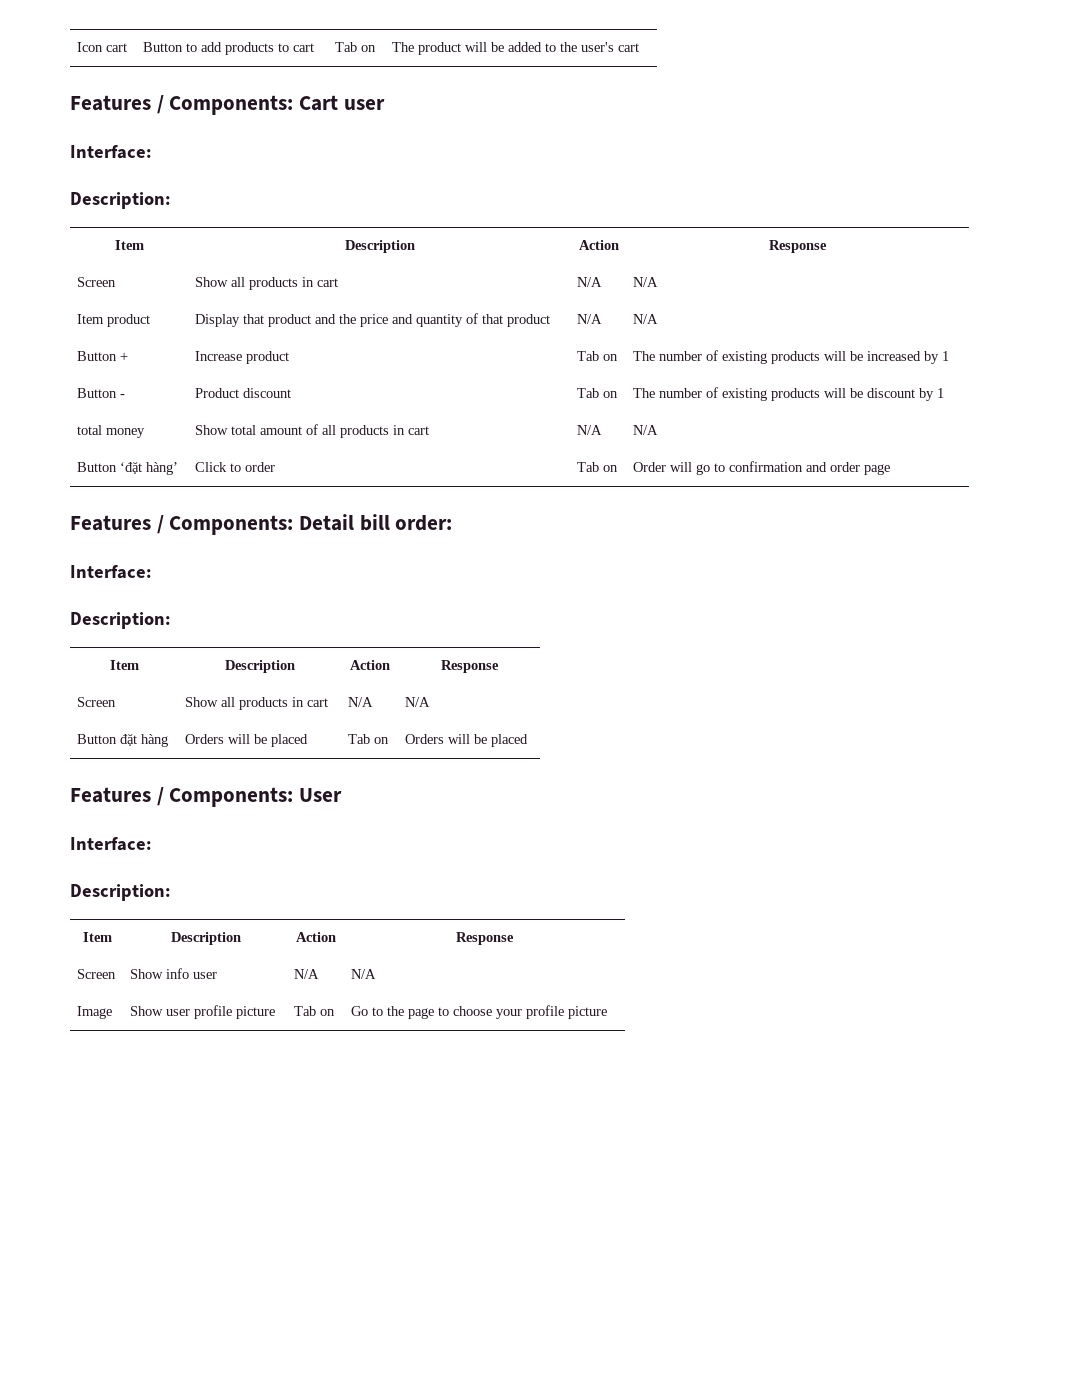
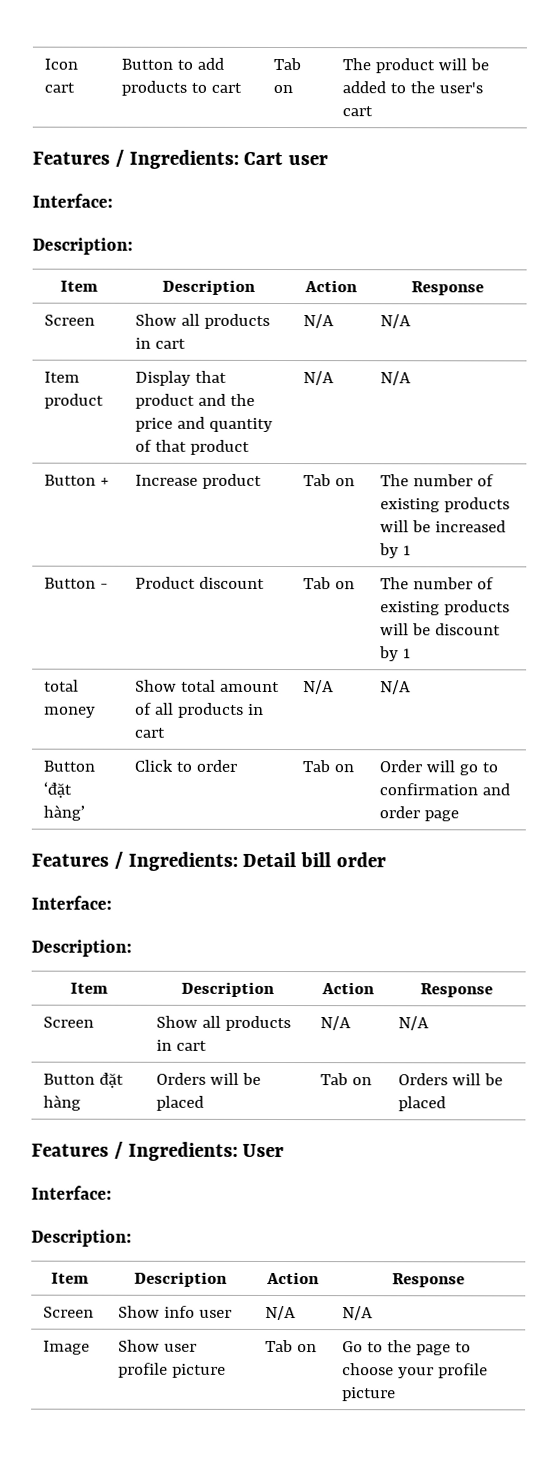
[169,95,294,115] Components: -> [128,149,239,169] Ingredients:
[169,515,294,535] Components: -> [127,851,238,871] Ingredients:
[395,515,453,531] order: -> [336,852,387,868] order
[169,787,294,807] Components: -> [127,1141,238,1161] Ingredients:

